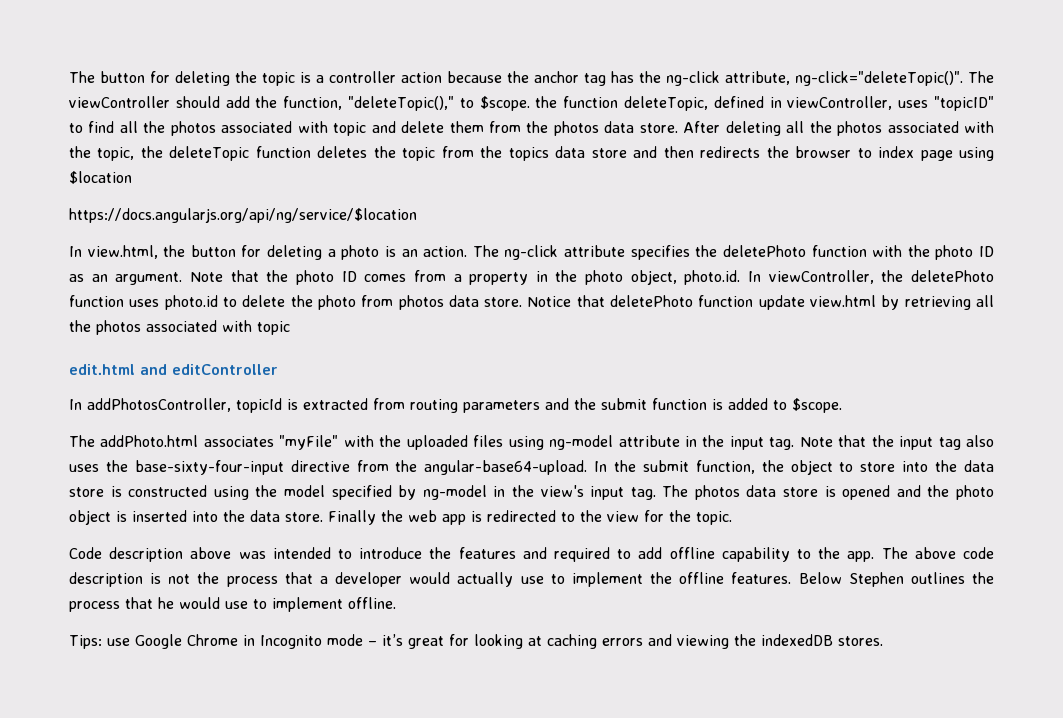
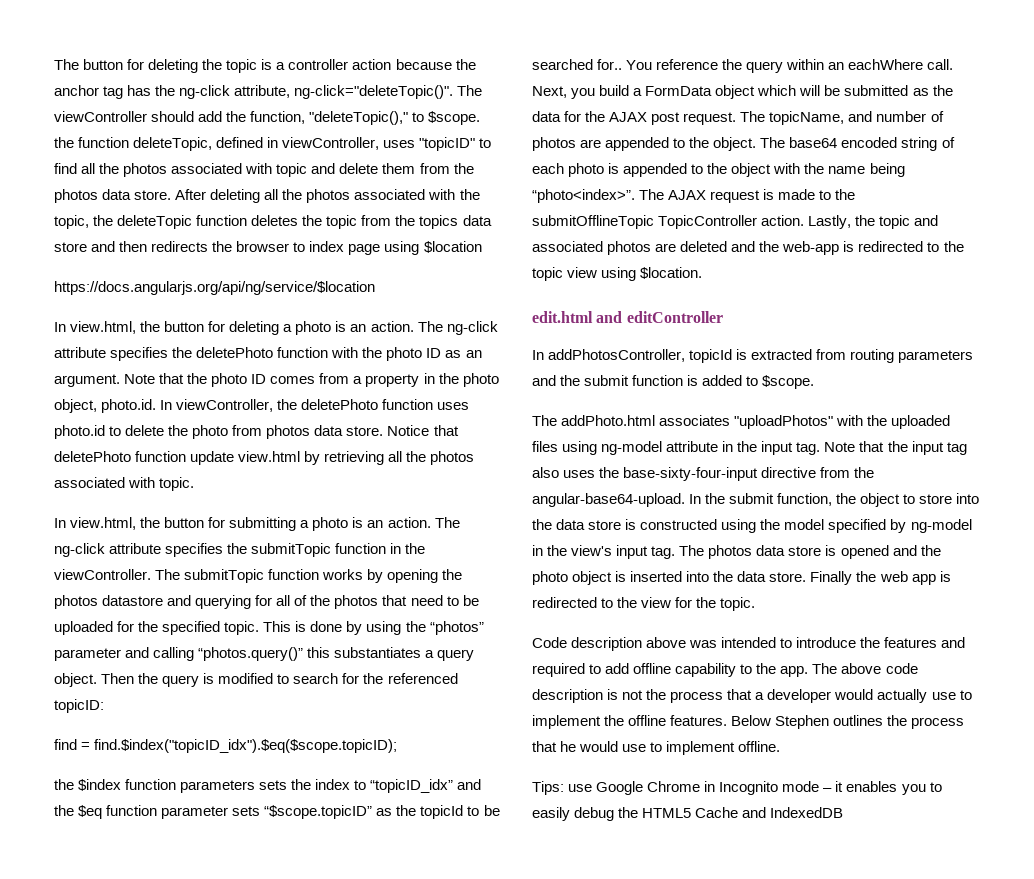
[257,321,290,335] topic -> [159,477,195,491] [54,517,460,531] [54,543,426,557] [54,569,463,583] [54,595,479,609] [54,621,484,635] [54,647,475,661] [54,673,458,687] [54,699,104,713] [54,739,398,753] [54,779,482,793] [54,805,500,819] [532,59,954,73] [532,85,953,99] [532,111,944,125] [532,137,955,151] [532,163,905,177] [532,189,856,203] [532,215,939,229] [532,241,964,255] [532,267,703,281] topic. // In view.html, the button for submitting a photo is an action. The ng-click attribute specifies the submitTopic function in the viewController. The submitTopic function works by opening the photos datastore and querying for all of the photos that need to be uploaded for the specified topic. This is done by using the “photos” parameter and calling “photos.query()” this substantiates a query object. Then the query is modified to search for the referenced topicID: // find = find.$index("topicID_idx").$eq($scope.topicID); // the $index function parameters sets the index to “topicID_idx” and the $eq function parameter sets “$scope.topicID” as the topicId to be searched for.. You reference the query within an eachWhere call. Next, you build a FormData object which will be submitted as the data for the AJAX post request. The topicName, and number of photos are appended to the object. The base64 encoded string of each photo is appended to the object with the name being “photo<index>”. The AJAX request is made to the submitOfflineTopic TopicController action. Lastly, the topic and associated photos are deleted and the web-app is redirected to the topic view using $location.
[279,435,339,450] "myFile" -> [734,415,834,429] "uploadPhotos"
[382,634,883,649] it’s great for looking at caching errors and viewing the indexedDB stores. -> [835,781,942,795] [532,807,844,821] it enables you to easily debug the HTML5 Cache and IndexedDB

